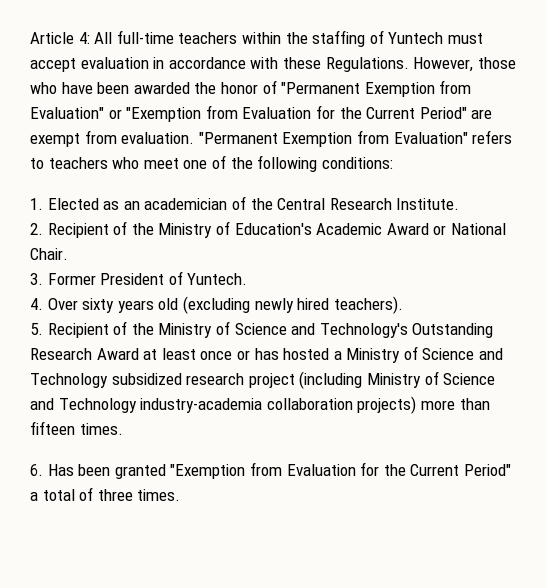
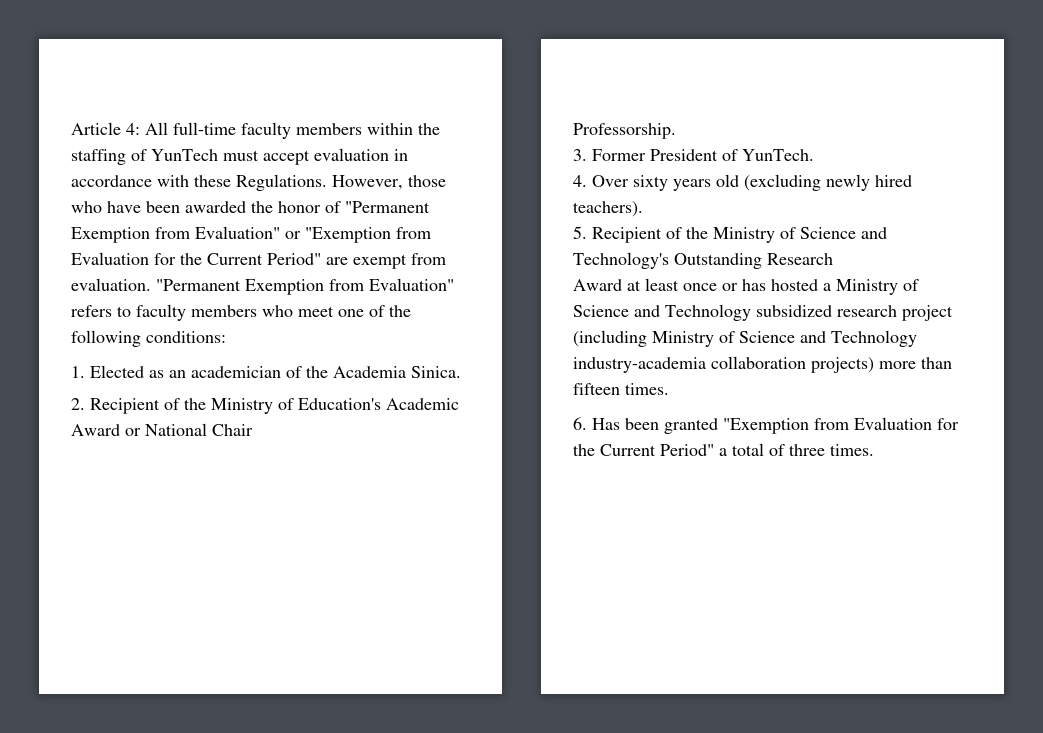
[178,32,238,44] teachers -> [241,122,362,139] faculty members
[388,32,444,44] Yuntech -> [151,149,218,161] YunTech
[48,157,108,169] teachers -> [136,304,257,321] faculty members
[277,198,460,210] Central Research Institute. -> [333,366,461,378] Academia Sinica.
[30,248,68,260] Chair. -> [212,424,253,436] [573,123,676,139] Chair // Professorship.
[187,273,248,285] Yuntech. -> [742,149,814,161] YunTech.
(92, 354) none -> (833, 259) //

